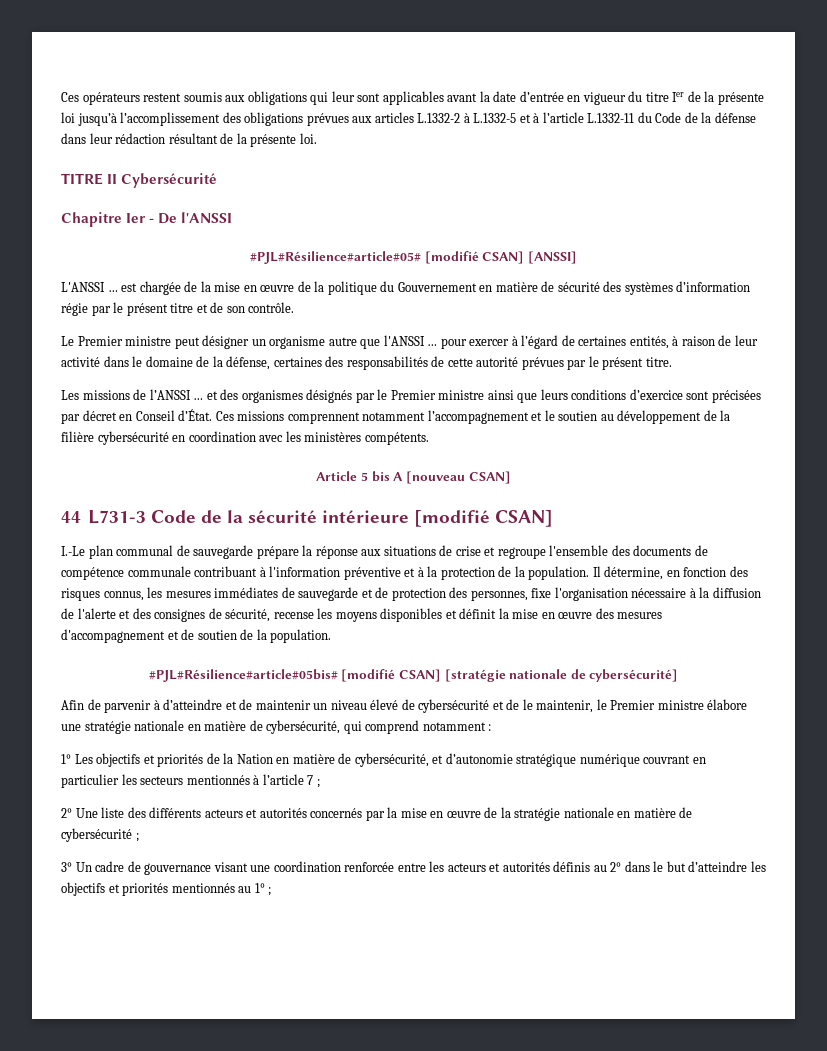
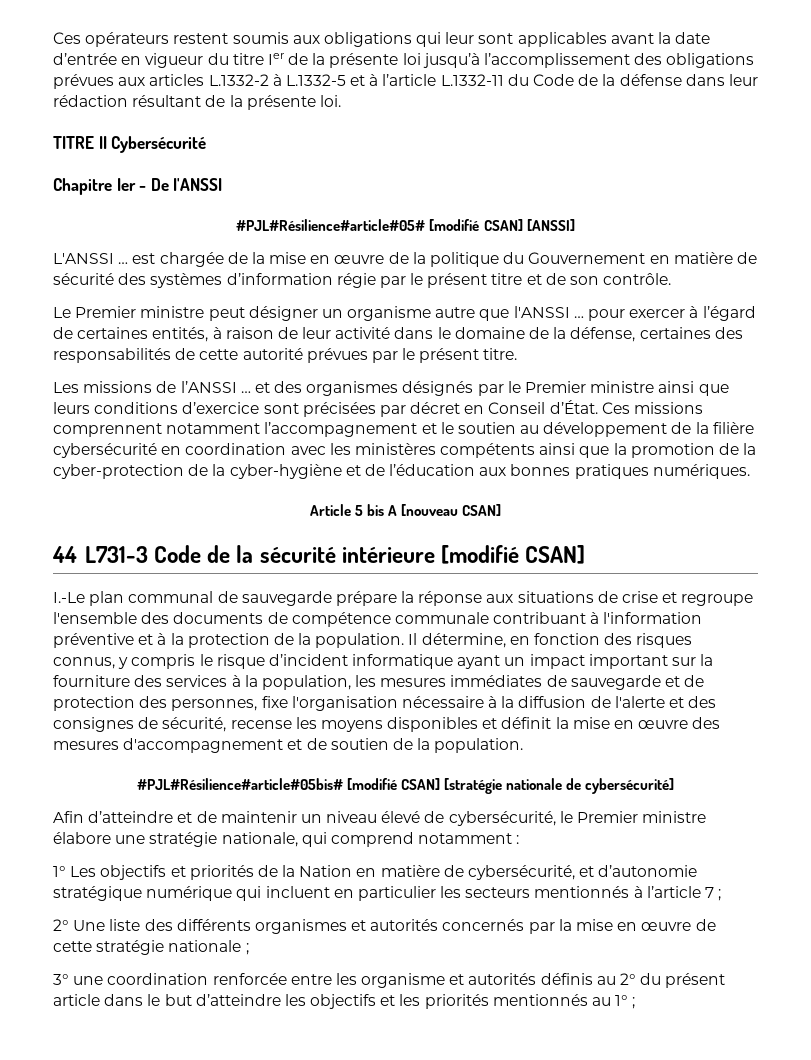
[364,432,429,445] compétents. -> [440,443,757,458] [53,464,750,479] compétents ainsi que la promotion de la cyber-protection de la cyber-hygiène et de l’éducation aux bonnes pratiques numériques.
(144, 596) none -> [118,654,714,669] [53,675,351,690] y compris le risque d’incident informatique ayant un impact important sur la fourniture des services à la population,
[87,699,160,713] de parvenir à -> (84, 817) none
[418,699,594,713] cybersécurité et de le maintenir, -> [448,811,556,826] cybersécurité,
[134,720,341,734] nationale en matière de cybersécurité, -> [221,832,298,847] nationale,
[643,755,691,764] couvrant -> [236,886,330,901] qui incluent
[204,809,243,818] acteurs -> [254,919,347,934] organismes
[500,807,693,821] [61,828,139,842] [61,861,248,875] la stratégie nationale en matière de cybersécurité ; // 3° Un cadre de gouvernance visant -> [53,940,249,955] [53,974,69,985] cette stratégie nationale ; // 3°
[447,863,486,872] acteurs -> [361,973,446,988] organisme
(622, 867) none -> [640,973,726,988] [53,994,100,1006] du présent article
(120, 888) none -> [399,994,421,1006] les

